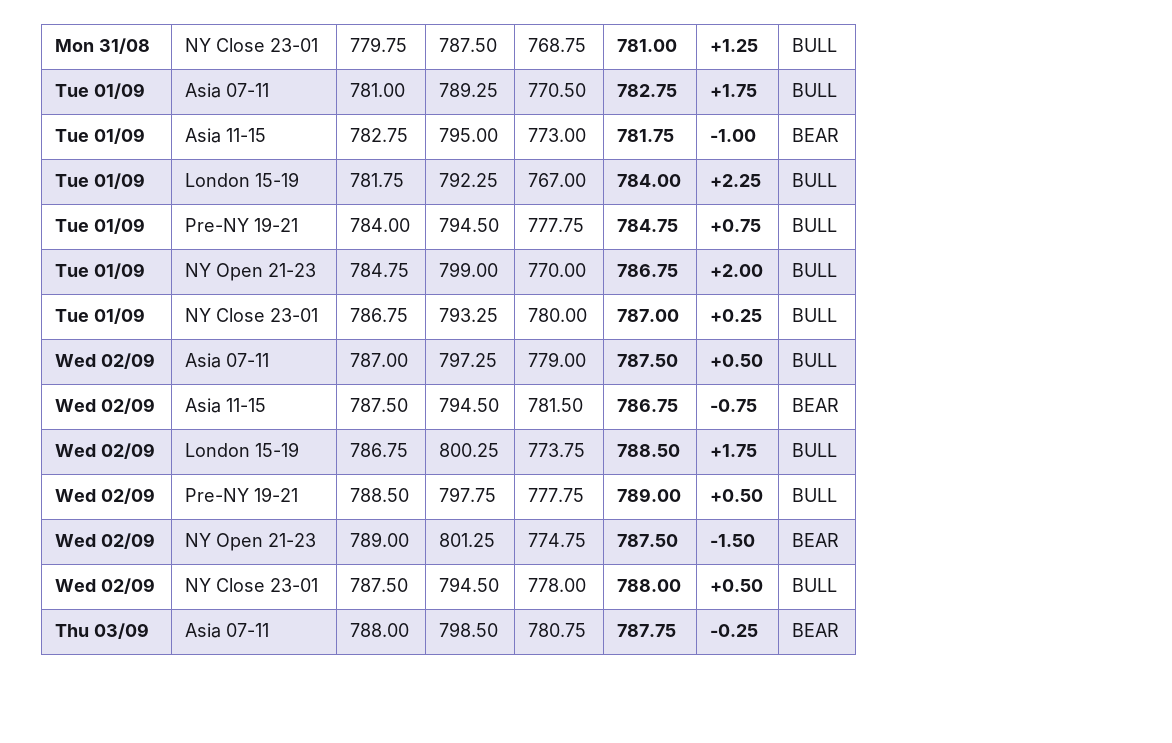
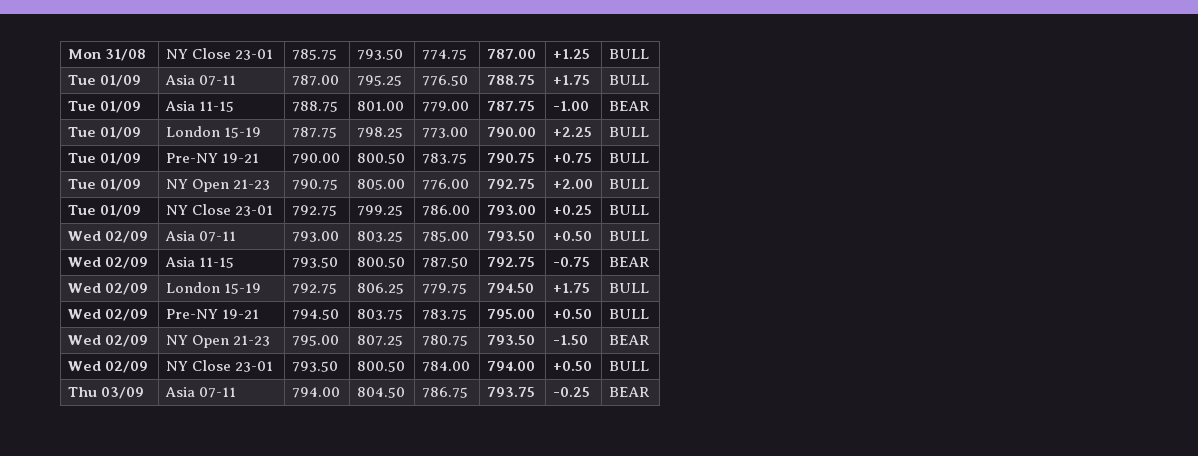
[350,37,408,52] [439,38,498,52] [528,38,587,52] [617,39,678,52] 779.75 | 787.50 | 768.75 | 781.00 -> [291,49,337,60] [356,49,403,60] [421,49,467,60] [486,49,536,59] 785.75 | 793.50 | 774.75 | 787.00
[350,83,406,97] [439,82,499,97] [528,83,587,97] [617,84,678,97] 781.00 | 789.25 | 770.50 | 782.75 -> [291,75,339,86] [356,75,402,86] [421,75,468,86] [486,75,535,85] 787.00 | 795.25 | 776.50 | 788.75
[350,128,409,142] [439,127,499,142] [528,128,587,142] [617,129,675,142] 782.75 | 795.00 | 773.00 | 781.75 -> [291,101,338,112] [356,101,404,111] [421,101,469,112] [486,101,535,111] 788.75 | 801.00 | 779.00 | 787.75
[350,173,405,187] [439,172,499,187] [528,173,587,187] [617,174,682,187] 781.75 | 792.25 | 767.00 | 784.00 -> [291,127,337,138] [356,127,403,138] [421,127,468,138] [486,127,536,137] 787.75 | 798.25 | 773.00 | 790.00
[350,218,411,232] [439,217,500,232] [528,218,585,232] [617,219,679,232] 784.00 | 794.50 | 777.75 | 784.75 -> [291,153,340,164] [356,153,405,164] [421,153,467,164] [486,153,535,163] 790.00 | 800.50 | 783.75 | 790.75
[350,263,410,277] [439,262,499,277] [528,263,587,277] [617,264,679,277] 784.75 | 799.00 | 770.00 | 786.75 -> [291,179,338,190] [356,179,405,190] [421,179,469,190] [486,179,535,189] 790.75 | 805.00 | 776.00 | 792.75
[350,308,409,322] [439,307,499,322] [528,308,588,322] [617,309,680,322] 786.75 | 793.25 | 780.00 | 787.00 -> [291,205,337,216] [356,205,403,216] [421,205,470,216] [486,205,536,215] 792.75 | 799.25 | 786.00 | 793.00
[350,353,409,367] [439,352,498,367] [528,352,587,367] [617,354,679,367] 787.00 | 797.25 | 779.00 | 787.50 -> [291,231,339,242] [356,231,403,242] [421,231,469,242] [486,231,535,241] 793.00 | 803.25 | 785.00 | 793.50
[350,398,409,412] [439,397,500,412] [528,398,584,412] [617,399,679,412] | 787.50 | 794.50 | 781.50 | 786.75 -> [291,257,338,268] [356,257,405,268] [421,257,468,268] [486,257,535,267] | 793.50 | 800.50 | 787.50 | 792.75
[350,443,409,457] [439,443,500,457] [528,443,586,457] [617,444,681,457] 786.75 | 800.25 | 773.75 | 788.50 -> [291,283,337,294] [356,283,404,294] [421,283,467,294] [486,283,534,293] 792.75 | 806.25 | 779.75 | 794.50
[350,488,410,502] [439,487,497,502] [528,488,585,502] [617,488,682,502] 788.50 | 797.75 | 777.75 | 789.00 -> [291,309,339,320] [356,309,403,320] [421,309,467,320] [486,309,535,319] 794.50 | 803.75 | 783.75 | 795.00
[350,532,410,547] [439,533,496,547] [528,533,587,547] [617,534,679,547] 789.00 | 801.25 | 774.75 | 787.50 -> [291,335,339,346] [356,335,403,346] [421,335,468,346] [486,335,535,345] 795.00 | 807.25 | 780.75 | 793.50
[350,578,409,592] [439,577,500,592] [528,578,587,592] [617,579,682,592] 787.50 | 794.50 | 778.00 | 788.00 -> [291,361,338,372] [356,361,405,372] [421,361,470,372] [486,361,535,371] 793.50 | 800.50 | 784.00 | 794.00
[350,623,410,637] [439,622,499,637] [528,623,587,637] [617,624,677,637] 788.00 | 798.50 | 780.75 | 787.75 -> [291,387,340,398] [356,387,405,398] [421,387,468,398] [486,387,535,397] 794.00 | 804.50 | 786.75 | 793.75

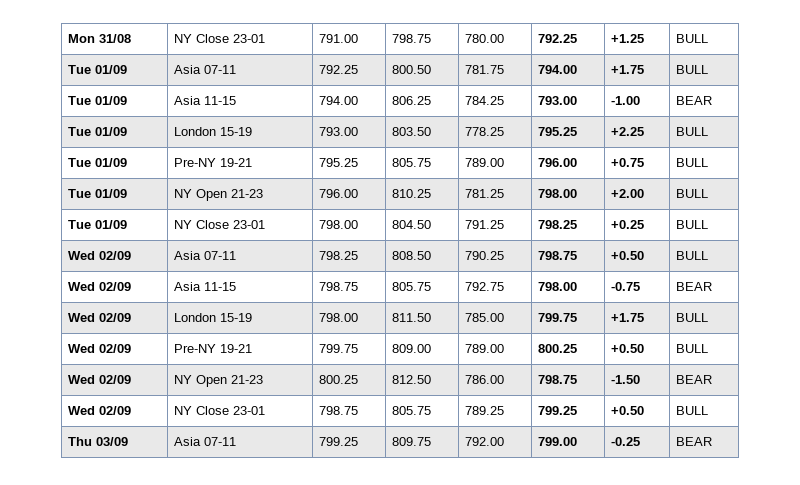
[291,49,337,60] [356,49,403,60] [421,49,467,60] [486,49,536,59] 785.75 | 793.50 | 774.75 | 787.00 -> [318,34,358,43] [391,34,431,43] [464,34,504,43] [537,34,577,43] 791.00 | 798.75 | 780.00 | 792.25
[291,75,339,86] [356,75,402,86] [421,75,468,86] [486,75,535,85] 787.00 | 795.25 | 776.50 | 788.75 -> [318,65,358,74] [391,65,431,74] [464,65,504,74] [537,65,577,74] 792.25 | 800.50 | 781.75 | 794.00
[291,101,338,112] [356,101,404,111] [421,101,469,112] [486,101,535,111] 788.75 | 801.00 | 779.00 | 787.75 -> [318,96,358,105] [391,96,431,105] [464,96,504,105] [537,96,577,105] 794.00 | 806.25 | 784.25 | 793.00
[291,127,337,138] [356,127,403,138] [421,127,468,138] [486,127,536,137] 787.75 | 798.25 | 773.00 | 790.00 -> [318,127,358,136] [391,127,431,136] [464,127,504,136] [537,127,577,136] 793.00 | 803.50 | 778.25 | 795.25
[291,153,340,164] [356,153,405,164] [421,153,467,164] [486,153,535,163] 790.00 | 800.50 | 783.75 | 790.75 -> [318,158,358,167] [391,158,431,167] [464,158,504,167] [537,158,577,167] 795.25 | 805.75 | 789.00 | 796.00
[291,179,338,190] [356,179,405,190] [421,179,469,190] [486,179,535,189] 790.75 | 805.00 | 776.00 | 792.75 -> [318,189,358,198] [391,189,431,198] [464,189,504,198] [537,189,577,198] 796.00 | 810.25 | 781.25 | 798.00
[291,205,337,216] [356,205,403,216] [421,205,470,216] [486,205,536,215] 792.75 | 799.25 | 786.00 | 793.00 -> [318,220,358,229] [391,220,431,229] [464,220,504,229] [537,220,577,229] 798.00 | 804.50 | 791.25 | 798.25
[291,231,339,242] [356,231,403,242] [421,231,469,242] [486,231,535,241] 793.00 | 803.25 | 785.00 | 793.50 -> [318,251,358,260] [391,251,431,260] [464,251,504,260] [537,251,577,260] 798.25 | 808.50 | 790.25 | 798.75
[291,257,338,268] [356,257,405,268] [421,257,468,268] [486,257,535,267] 793.50 | 800.50 | 787.50 | 792.75 -> [318,282,358,291] [391,282,431,291] [464,282,504,291] [537,282,577,291] 798.75 | 805.75 | 792.75 | 798.00
[291,283,337,294] [356,283,404,294] [421,283,467,294] [486,283,534,293] 792.75 | 806.25 | 779.75 | 794.50 -> [318,313,358,322] [391,313,431,322] [464,313,504,322] [537,313,577,322] 798.00 | 811.50 | 785.00 | 799.75
[291,309,339,320] [356,309,403,320] [421,309,467,320] [486,309,535,319] 794.50 | 803.75 | 783.75 | 795.00 -> [318,344,358,353] [391,344,431,353] [464,344,504,353] [537,344,577,353] 799.75 | 809.00 | 789.00 | 800.25
[291,335,339,346] [356,335,403,346] [421,335,468,346] [486,335,535,345] 795.00 | 807.25 | 780.75 | 793.50 -> [318,375,358,384] [391,375,431,384] [464,375,504,384] [537,375,577,384] 800.25 | 812.50 | 786.00 | 798.75
[291,361,338,372] [356,361,405,372] [421,361,470,372] [486,361,535,371] 793.50 | 800.50 | 784.00 | 794.00 -> [318,406,358,415] [391,406,431,415] [464,406,504,415] [537,406,577,415] 798.75 | 805.75 | 789.25 | 799.25
[291,387,340,398] [356,387,405,398] [421,387,468,398] [486,387,535,397] 794.00 | 804.50 | 786.75 | 793.75 -> [318,437,358,446] [391,437,431,446] [464,437,504,446] [537,437,577,446] 799.25 | 809.75 | 792.00 | 799.00

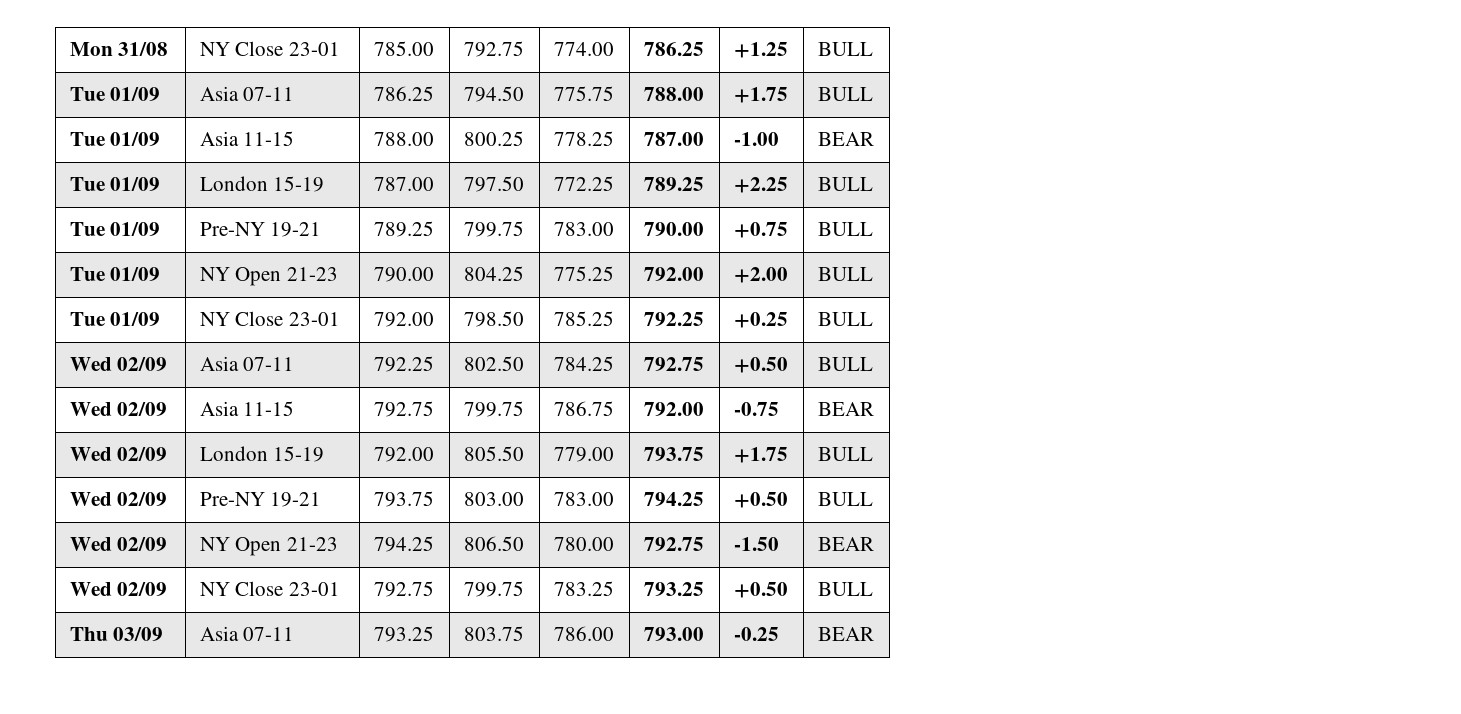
[318,34,358,43] [391,34,431,43] [464,34,504,43] [537,34,577,43] 791.00 | 798.75 | 780.00 | 792.25 -> [373,41,434,56] [463,41,524,57] [553,42,614,56] [643,42,704,56] 785.00 | 792.75 | 774.00 | 786.25
[318,65,358,74] [391,65,431,74] [464,65,504,74] [537,65,577,74] 792.25 | 800.50 | 781.75 | 794.00 -> [373,86,434,101] [463,86,524,102] [553,86,614,101] [643,87,704,101] 786.25 | 794.50 | 775.75 | 788.00
[318,96,358,105] [391,96,431,105] [464,96,504,105] [537,96,577,105] 794.00 | 806.25 | 784.25 | 793.00 -> [373,132,434,146] [463,131,524,146] [553,131,614,146] [643,132,704,146] 788.00 | 800.25 | 778.25 | 787.00
[318,127,358,136] [391,127,431,136] [464,127,504,136] [537,127,577,136] 793.00 | 803.50 | 778.25 | 795.25 -> [373,177,434,191] [463,176,524,192] [553,176,614,191] [643,177,704,191] 787.00 | 797.50 | 772.25 | 789.25
[318,158,358,167] [391,158,431,167] [464,158,504,167] [537,158,577,167] 795.25 | 805.75 | 789.00 | 796.00 -> [373,221,434,237] [463,221,524,237] [553,222,614,236] [643,222,704,236] 789.25 | 799.75 | 783.00 | 790.00
[318,189,358,198] [391,189,431,198] [464,189,504,198] [537,189,577,198] 796.00 | 810.25 | 781.25 | 798.00 -> [373,267,434,282] [463,266,524,281] [553,266,614,281] [643,267,704,281] 790.00 | 804.25 | 775.25 | 792.00
[318,220,358,229] [391,220,431,229] [464,220,504,229] [537,220,577,229] 798.00 | 804.50 | 791.25 | 798.25 -> [373,312,434,327] [463,311,524,327] [553,311,614,326] [643,312,704,326] 792.00 | 798.50 | 785.25 | 792.25
[318,251,358,260] [391,251,431,260] [464,251,504,260] [537,251,577,260] 798.25 | 808.50 | 790.25 | 798.75 -> [373,356,434,372] [463,356,524,371] [553,356,614,371] [643,357,704,371] 792.25 | 802.50 | 784.25 | 792.75
[318,282,358,291] [391,282,431,291] [464,282,504,291] [537,282,577,291] | 798.75 | 805.75 | 792.75 | 798.00 -> [373,401,434,417] [463,401,524,417] [553,401,614,416] [643,402,704,416] | 792.75 | 799.75 | 786.75 | 792.00
[318,313,358,322] [391,313,431,322] [464,313,504,322] [537,313,577,322] 798.00 | 811.50 | 785.00 | 799.75 -> [373,447,434,462] [463,446,524,461] [553,447,614,462] [643,447,704,461] 792.00 | 805.50 | 779.00 | 793.75
[318,344,358,353] [391,344,431,353] [464,344,504,353] [537,344,577,353] 799.75 | 809.00 | 789.00 | 800.25 -> [373,491,434,507] [463,492,524,506] [553,492,614,506] [643,492,704,506] 793.75 | 803.00 | 783.00 | 794.25
[318,375,358,384] [391,375,431,384] [464,375,504,384] [537,375,577,384] 800.25 | 812.50 | 786.00 | 798.75 -> [373,536,434,552] [463,536,524,551] [553,537,614,551] [643,537,704,551] 794.25 | 806.50 | 780.00 | 792.75
[318,406,358,415] [391,406,431,415] [464,406,504,415] [537,406,577,415] 798.75 | 805.75 | 789.25 | 799.25 -> [373,581,434,597] [463,581,524,597] [553,581,614,596] [643,582,704,596] 792.75 | 799.75 | 783.25 | 793.25
[318,437,358,446] [391,437,431,446] [464,437,504,446] [537,437,577,446] 799.25 | 809.75 | 792.00 | 799.00 -> [373,626,434,642] [463,626,524,641] [553,626,614,641] [643,627,704,641] 793.25 | 803.75 | 786.00 | 793.00

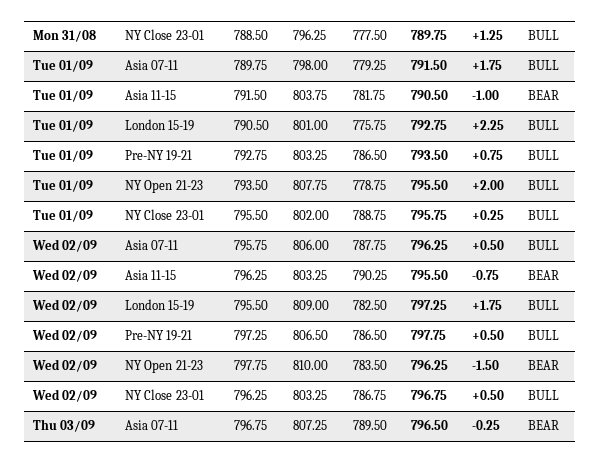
[373,41,434,56] [463,41,524,57] [553,42,614,56] [643,42,704,56] 785.00 | 792.75 | 774.00 | 786.25 -> [233,30,268,40] [292,29,326,41] [352,30,387,40] [410,30,447,40] 788.50 | 796.25 | 777.50 | 789.75
[373,86,434,101] [463,86,524,102] [553,86,614,101] [643,87,704,101] 786.25 | 794.50 | 775.75 | 788.00 -> [233,60,267,71] [292,60,328,71] [352,60,386,71] [410,60,447,70] 789.75 | 798.00 | 779.25 | 791.50
[373,132,434,146] [463,131,524,146] [553,131,614,146] [643,132,704,146] 788.00 | 800.25 | 778.25 | 787.00 -> [233,90,267,101] [292,90,327,100] [352,90,385,100] [410,90,448,100] 791.50 | 803.75 | 781.75 | 790.50
[373,177,434,191] [463,176,524,192] [553,176,614,191] [643,177,704,191] 787.00 | 797.50 | 772.25 | 789.25 -> [233,120,269,131] [292,120,328,130] [352,120,386,130] [410,120,447,130] 790.50 | 801.00 | 775.75 | 792.75
[373,221,434,237] [463,221,524,237] [553,222,614,236] [643,222,704,236] 789.25 | 799.75 | 783.00 | 790.00 -> [233,150,267,161] [292,150,327,160] [352,149,387,160] [410,150,448,160] 792.75 | 803.25 | 786.50 | 793.50
[373,267,434,282] [463,266,524,281] [553,266,614,281] [643,267,704,281] 790.00 | 804.25 | 775.25 | 792.00 -> [233,180,268,191] [292,180,327,190] [352,180,386,190] [410,180,448,190] 793.50 | 807.75 | 778.75 | 795.50
[373,312,434,327] [463,311,524,327] [553,311,614,326] [643,312,704,326] 792.00 | 798.50 | 785.25 | 792.25 -> [233,210,268,221] [292,210,329,220] [352,210,386,220] [410,210,447,220] 795.50 | 802.00 | 788.75 | 795.75
[373,356,434,372] [463,356,524,371] [553,356,614,371] [643,357,704,371] 792.25 | 802.50 | 784.25 | 792.75 -> [233,240,267,251] [292,239,329,250] [352,240,386,250] [410,239,448,250] 795.75 | 806.00 | 787.75 | 796.25
[373,401,434,417] [463,401,524,417] [553,401,614,416] [643,402,704,416] 792.75 | 799.75 | 786.75 | 792.00 -> [233,269,267,281] [292,270,327,280] [352,270,387,281] [410,270,448,280] 796.25 | 803.25 | 790.25 | 795.50
[373,447,434,462] [463,446,524,461] [553,447,614,462] [643,447,704,461] 792.00 | 805.50 | 779.00 | 793.75 -> [233,300,268,311] [292,300,329,311] [352,300,387,310] [410,300,447,310] 795.50 | 809.00 | 782.50 | 797.25
[373,491,434,507] [463,492,524,506] [553,492,614,506] [643,492,704,506] 793.75 | 803.00 | 783.00 | 794.25 -> [233,330,267,341] [292,329,328,340] [352,329,387,340] [410,330,446,340] 797.25 | 806.50 | 786.50 | 797.75
[373,536,434,552] [463,536,524,551] [553,537,614,551] [643,537,704,551] 794.25 | 806.50 | 780.00 | 792.75 -> [233,360,267,371] [292,360,328,370] [352,360,387,370] [410,359,448,370] 797.75 | 810.00 | 783.50 | 796.25
[373,581,434,597] [463,581,524,597] [553,581,614,596] [643,582,704,596] 792.75 | 799.75 | 783.25 | 793.25 -> [233,389,267,401] [292,390,327,400] [352,389,386,400] [410,389,447,400] 796.25 | 803.25 | 786.75 | 796.75
[373,626,434,642] [463,626,524,641] [553,626,614,641] [643,627,704,641] 793.25 | 803.75 | 786.00 | 793.00 -> [233,419,267,431] [292,420,327,430] [352,420,387,431] [410,419,448,430] 796.75 | 807.25 | 789.50 | 796.50

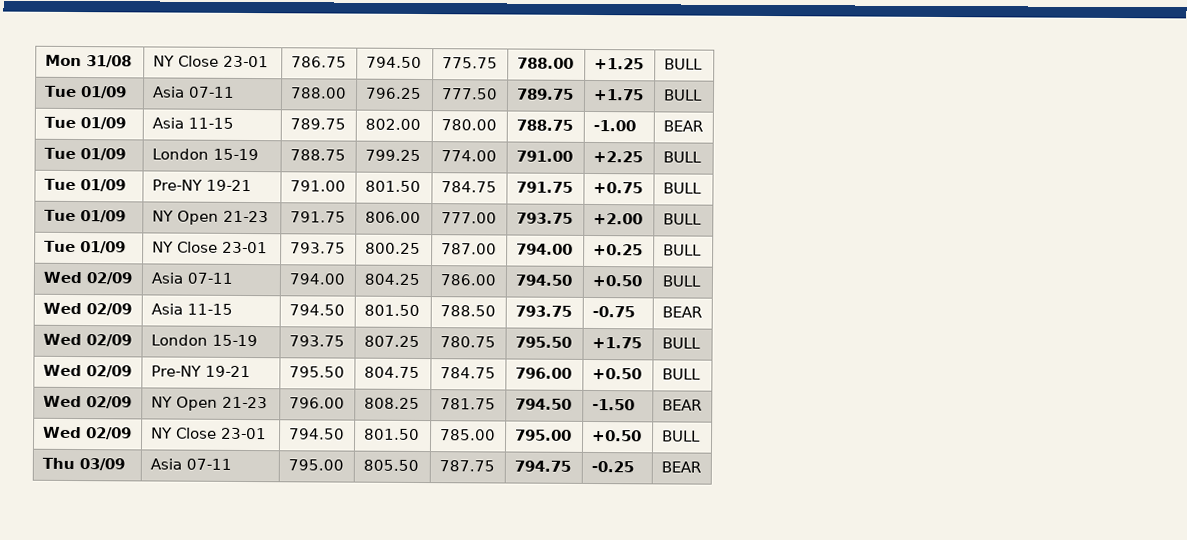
[233,30,268,40] [292,29,326,41] [352,30,387,40] [410,30,447,40] 788.50 | 796.25 | 777.50 | 789.75 -> [290,56,347,68] [365,56,422,69] [441,57,498,69] [516,57,574,69] 786.75 | 794.50 | 775.75 | 788.00
[233,60,267,71] [292,60,328,71] [352,60,386,71] [410,60,447,70] 789.75 | 798.00 | 779.25 | 791.50 -> [289,87,347,99] [364,87,422,100] [440,88,498,100] [515,88,574,100] 788.00 | 796.25 | 777.50 | 789.75
[233,90,267,101] [292,90,327,100] [352,90,385,100] [410,90,448,100] 791.50 | 803.75 | 781.75 | 790.50 -> [289,118,346,130] [364,118,421,131] [440,119,497,131] [515,119,573,131] 789.75 | 802.00 | 780.00 | 788.75
[233,120,269,131] [292,120,328,130] [352,120,386,130] [410,120,447,130] 790.50 | 801.00 | 775.75 | 792.75 -> [289,149,346,161] [364,149,421,162] [440,150,497,162] [515,150,573,162] 788.75 | 799.25 | 774.00 | 791.00
[233,150,267,161] [292,150,327,160] [352,149,387,160] [410,150,448,160] 792.75 | 803.25 | 786.50 | 793.50 -> [289,180,346,192] [364,180,421,193] [440,181,497,193] [515,181,573,193] 791.00 | 801.50 | 784.75 | 791.75
[233,180,268,191] [292,180,327,190] [352,180,386,190] [410,180,448,190] 793.50 | 807.75 | 778.75 | 795.50 -> [289,211,346,223] [364,211,421,224] [440,212,497,224] [515,212,573,224] 791.75 | 806.00 | 777.00 | 793.75
[233,210,268,221] [292,210,329,220] [352,210,386,220] [410,210,447,220] 795.50 | 802.00 | 788.75 | 795.75 -> [289,242,346,254] [364,242,421,255] [440,243,497,255] [515,243,573,255] 793.75 | 800.25 | 787.00 | 794.00
[233,240,267,251] [292,239,329,250] [352,240,386,250] [410,239,448,250] 795.75 | 806.00 | 787.75 | 796.25 -> [288,273,345,285] [363,273,420,286] [439,274,496,286] [514,274,572,286] 794.00 | 804.25 | 786.00 | 794.50
[233,269,267,281] [292,270,327,280] [352,270,387,281] [410,270,448,280] 796.25 | 803.25 | 790.25 | 795.50 -> [288,304,345,316] [363,304,420,316] [439,305,496,317] [514,305,572,317] 794.50 | 801.50 | 788.50 | 793.75
[233,300,268,311] [292,300,329,311] [352,300,387,310] [410,300,447,310] 795.50 | 809.00 | 782.50 | 797.25 -> [288,335,345,347] [363,335,420,347] [439,336,496,348] [514,336,572,348] 793.75 | 807.25 | 780.75 | 795.50
[233,330,267,341] [292,329,328,340] [352,329,387,340] [410,330,446,340] 797.25 | 806.50 | 786.50 | 797.75 -> [288,366,345,378] [363,366,420,378] [439,367,496,379] [514,367,572,379] 795.50 | 804.75 | 784.75 | 796.00
[233,360,267,371] [292,360,328,370] [352,360,387,370] [410,359,448,370] 797.75 | 810.00 | 783.50 | 796.25 -> [288,397,345,409] [363,397,420,409] [439,398,496,410] [514,398,572,410] 796.00 | 808.25 | 781.75 | 794.50
[233,389,267,401] [292,390,327,400] [352,389,386,400] [410,389,447,400] 796.25 | 803.25 | 786.75 | 796.75 -> [288,428,345,440] [363,428,420,440] [439,429,496,441] [514,429,572,441] 794.50 | 801.50 | 785.00 | 795.00
[233,419,267,431] [292,420,327,430] [352,420,387,431] [410,419,448,430] 796.75 | 807.25 | 789.50 | 796.50 -> [287,459,344,471] [362,459,419,471] [438,460,495,472] [513,460,571,472] 795.00 | 805.50 | 787.75 | 794.75

